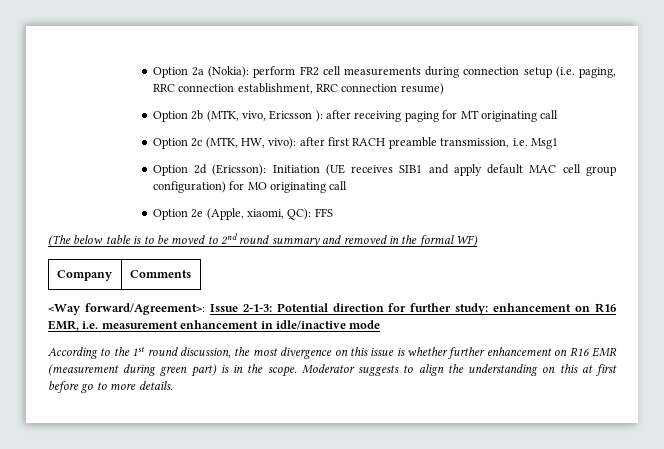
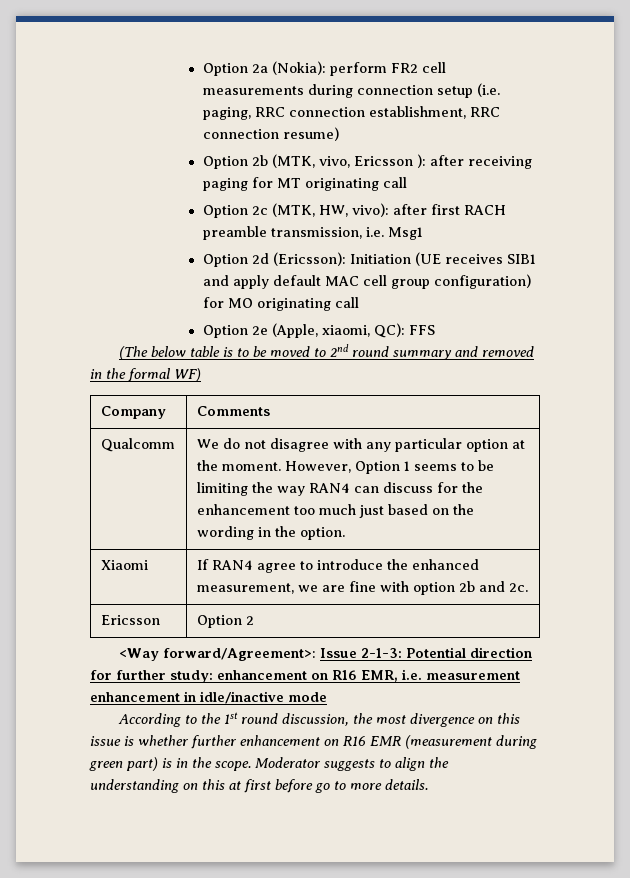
(191, 274) none -> [100,438,175,452] [196,438,525,452] [196,460,494,474] [196,482,483,496] [196,504,474,518] [196,526,345,540] [100,560,148,570] [196,559,479,573] [196,581,528,595] [100,615,160,625] [196,615,254,628] // Qualcomm | We do not disagree with any particular option at the moment. However, Option 1 seems to be limiting the way RAN4 can discuss for the enhancement too much just based on the wording in the option. // Xiaomi | If RAN4 agree to introduce the enhanced measurement, we are fine with option 2b and 2c. // Ericsson | Option 2

